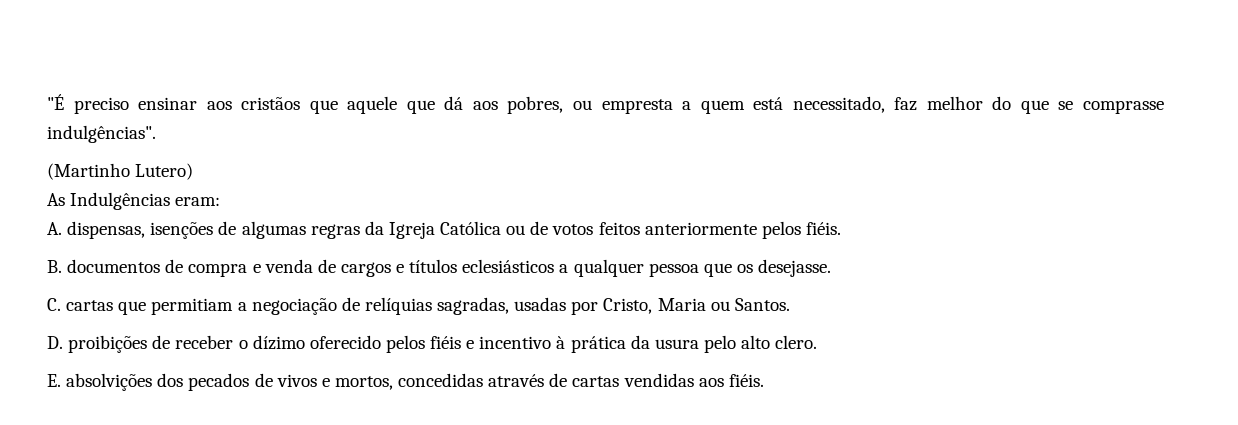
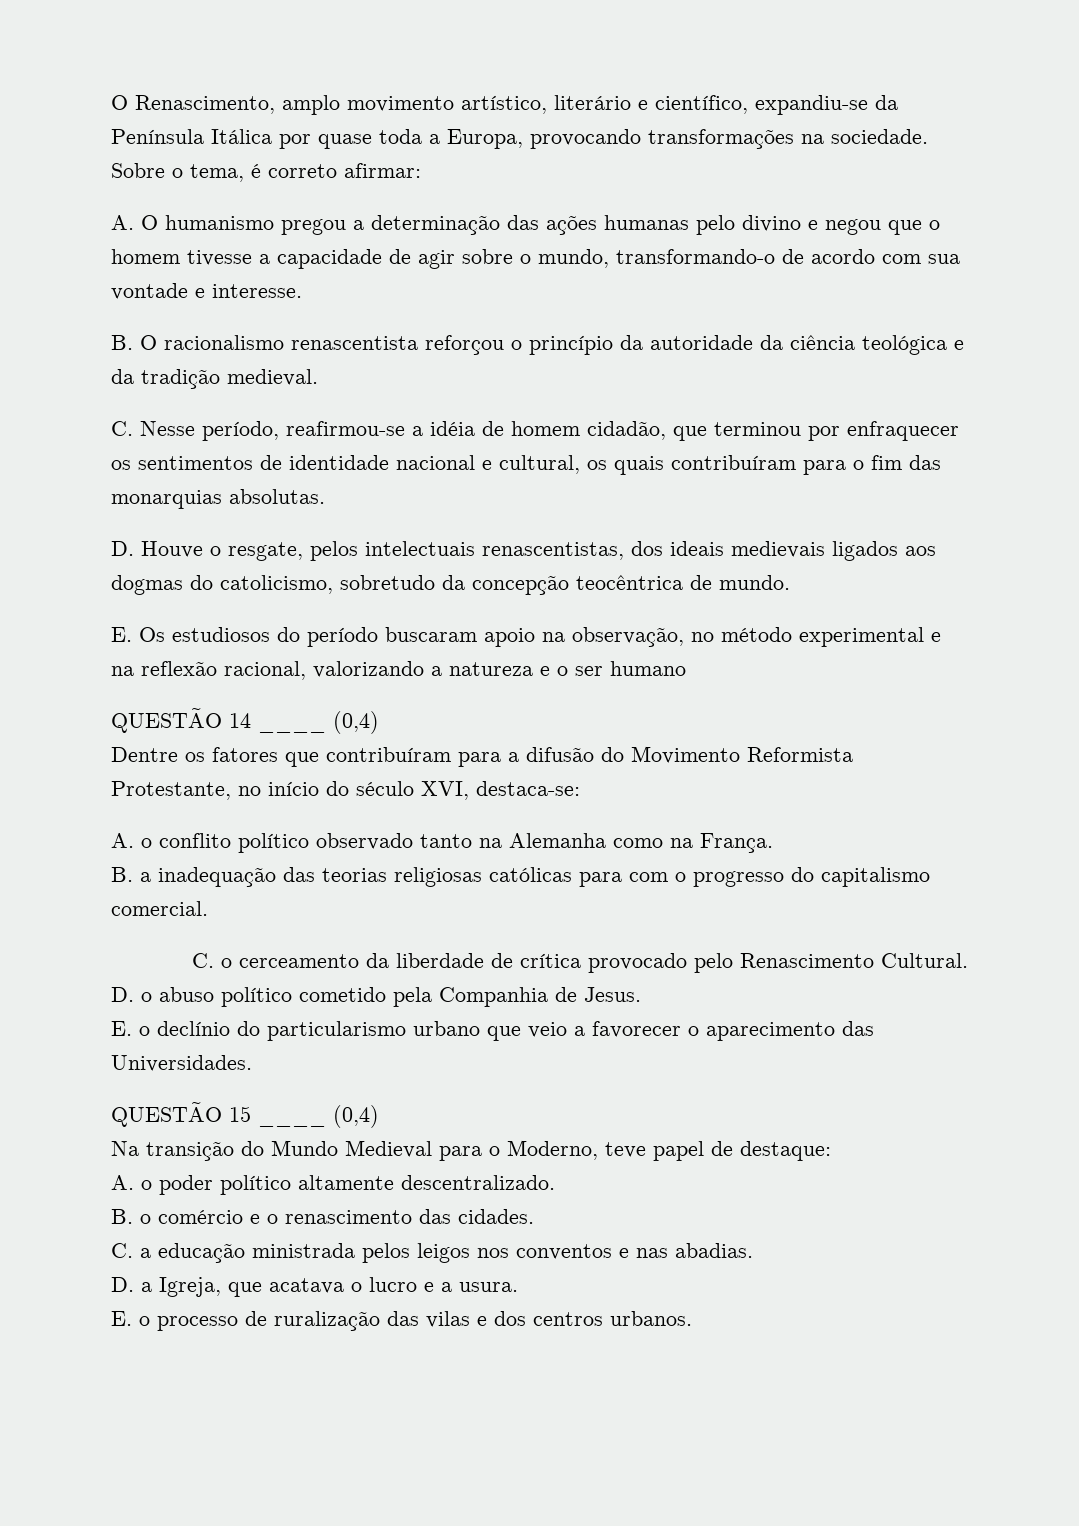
[47,94,1164,114] [47,125,156,143] [47,163,194,180] [47,192,221,210] [47,221,841,239] [47,259,832,277] [47,297,790,315] [47,335,818,353] [47,373,764,391] "É preciso ensinar aos cristãos que aquele que dá aos pobres, ou empresta a quem está necessitado, faz melhor do que se comprasse indulgências". // (Martinho Lutero) // As Indulgências eram: // A. dispensas, isenções de algumas regras da Igreja Católica ou de votos feitos anteriormente pelos fiéis. // B. documentos de compra e venda de cargos e títulos eclesiásticos a qualquer pessoa que os desejasse. // C. cartas que permitiam a negociação de relíquias sagradas, usadas por Cristo, Maria ou Santos. // D. proibições de receber o dízimo oferecido pelos fiéis e incentivo à prática da usura pelo alto clero. // E. absolvições dos pecados de vivos e mortos, concedidas através de cartas vendidas aos fiéis. -> [111,95,898,115] [111,129,928,149] [111,163,421,182] [111,215,940,235] [111,249,960,269] [111,283,302,300] [111,335,964,355] [111,369,318,389] [111,421,959,441] [111,455,941,475] [111,489,325,509] [111,541,936,561] [111,575,790,595] [111,627,941,647] [111,661,686,680] [111,707,251,733] [258,711,379,734] [111,746,853,767] [111,781,580,800] [111,833,773,853] [111,867,930,887] [111,901,208,916] [192,953,968,973] [111,987,641,1007] [111,1021,874,1041] [111,1055,252,1072] [111,1101,251,1127] [258,1105,379,1128] [111,1140,831,1161] [111,1175,555,1195] [111,1209,534,1224] [111,1243,753,1263] [111,1277,518,1297] [111,1311,692,1331] O Renascimento, amplo movimento artístico, literário e científico, expandiu-se da Península Itálica por quase toda a Europa, provocando transformações na sociedade. Sobre o tema, é correto afirmar: // A. O humanismo pregou a determinação das ações humanas pelo divino e negou que o homem tivesse a capacidade de agir sobre o mundo, transformando-o de acordo com sua vontade e interesse. // B. O racionalismo renascentista reforçou o princípio da autoridade da ciência teológica e da tradição medieval. // C. Nesse período, reafirmou-se a idéia de homem cidadão, que terminou por enfraquecer os sentimentos de identidade nacional e cultural, os quais contribuíram para o fim das monarquias absolutas. // D. Houve o resgate, pelos intelectuais renascentistas, dos ideais medievais ligados aos dogmas do catolicismo, sobretudo da concepção teocêntrica de mundo. // E. Os estudiosos do período buscaram apoio na observação, no método experimental e na reflexão racional, valorizando a natureza e o ser humano // QUESTÃO 14 ____ (0,4) // Dentre os fatores que contribuíram para a difusão do Movimento Reformista Protestante, no início do século XVI, destaca-se: // A. o conflito político observado tanto na Alemanha como na França. // B. a inadequação das teorias religiosas católicas para com o progresso do capitalismo comercial. // C. o cerceamento da liberdade de crítica provocado pelo Renascimento Cultural. // D. o abuso político cometido pela Companhia de Jesus. // E. o declínio do particularismo urbano que veio a favorecer o aparecimento das Universidades. // QUESTÃO 15 ____ (0,4) // Na transição do Mundo Medieval para o Moderno, teve papel de destaque: // A. o poder político altamente descentralizado. // B. o comércio e o renascimento das cidades. // C. a educação ministrada pelos leigos nos conventos e nas abadias. // D. a Igreja, que acatava o lucro e a usura. // E. o processo de ruralização das vilas e dos centros urbanos.

